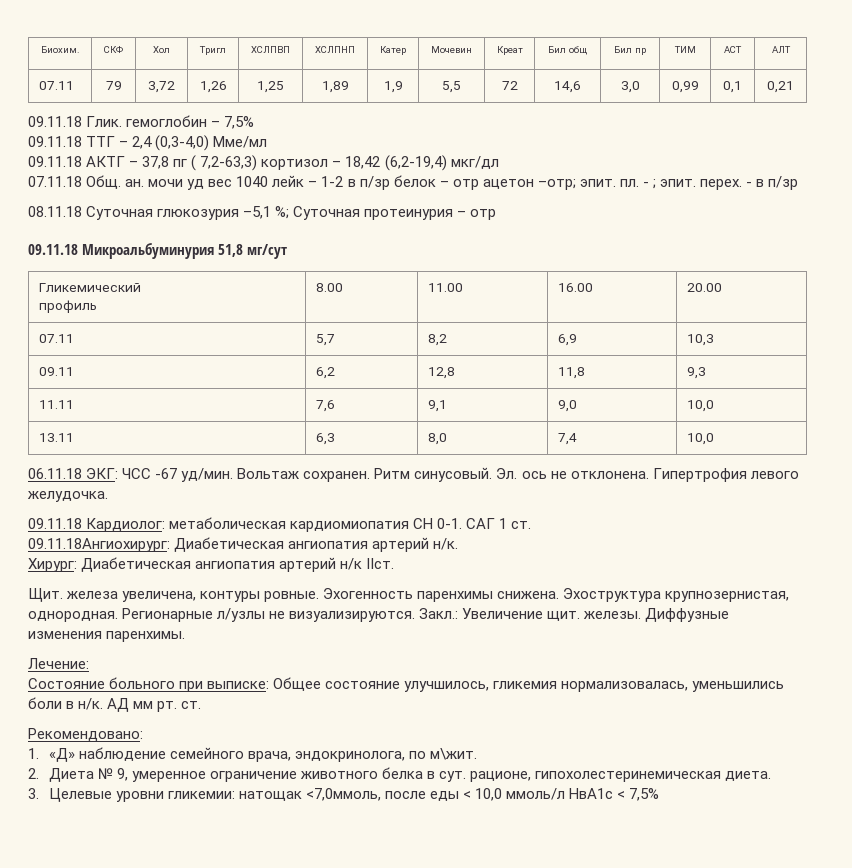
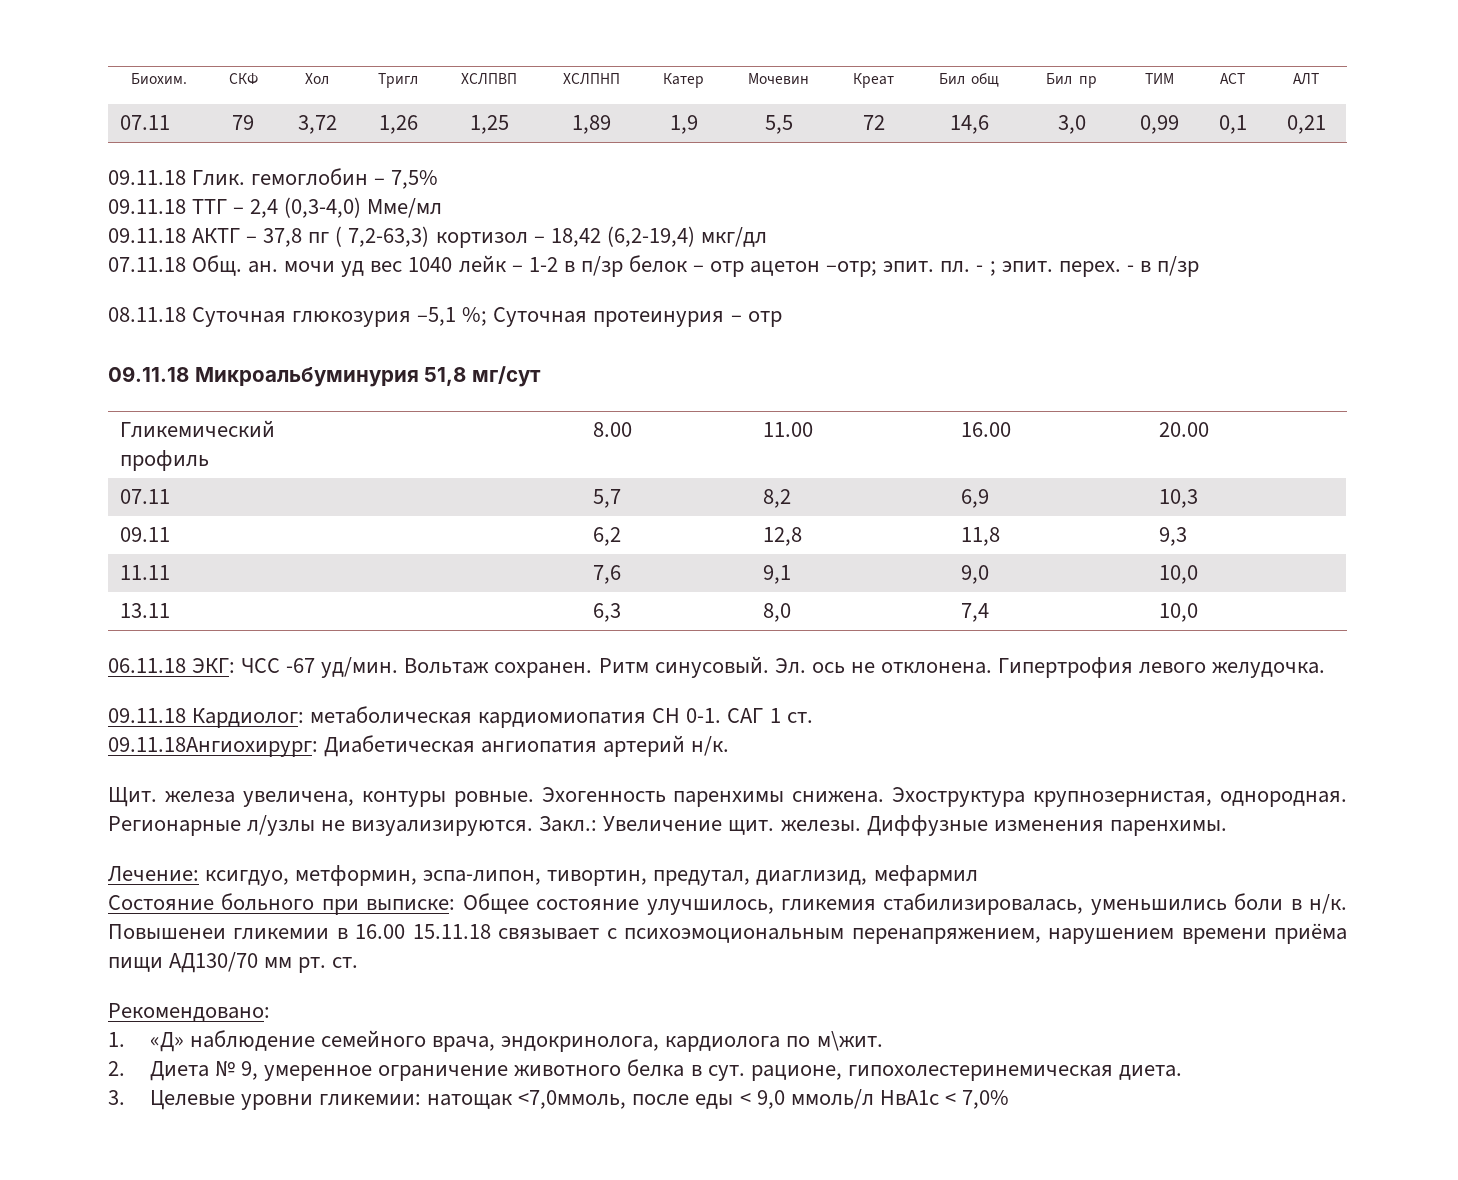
[28,557,395,572] // Хирург: Диабетическая ангиопатия артерий н/к IIcт. -> (730, 746) none
(89, 663) none -> [205,865,978,886] ксигдуо, метформин, эспа-липон, тивортин, предутал, диаглизид, мефармил
[561,681,689,692] нормализовалась, -> [883,893,1084,915] стабилизировалась,
[107,698,130,712] АД -> [108,923,1347,944] [108,952,259,973] Повышенеи гликемии в 16.00 15.11.18 связывает с психоэмоциональным перенапряжением, нарушением времени приёма пищи АД130/70
(406, 756) none -> [665,1036,781,1052] кардиолога
[475,788,503,801] 10,0 -> [756,1090,785,1109] 9,0
[629,788,660,801] 7,5% -> [961,1090,1009,1109] 7,0%

